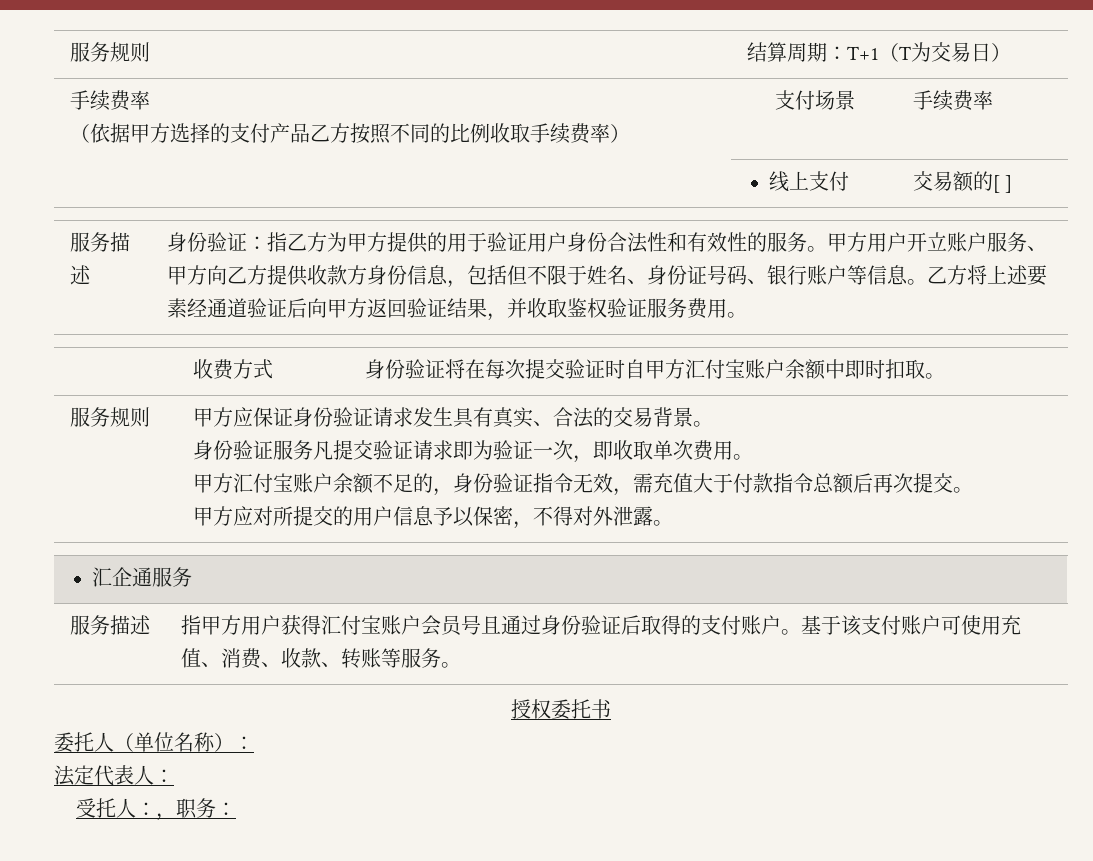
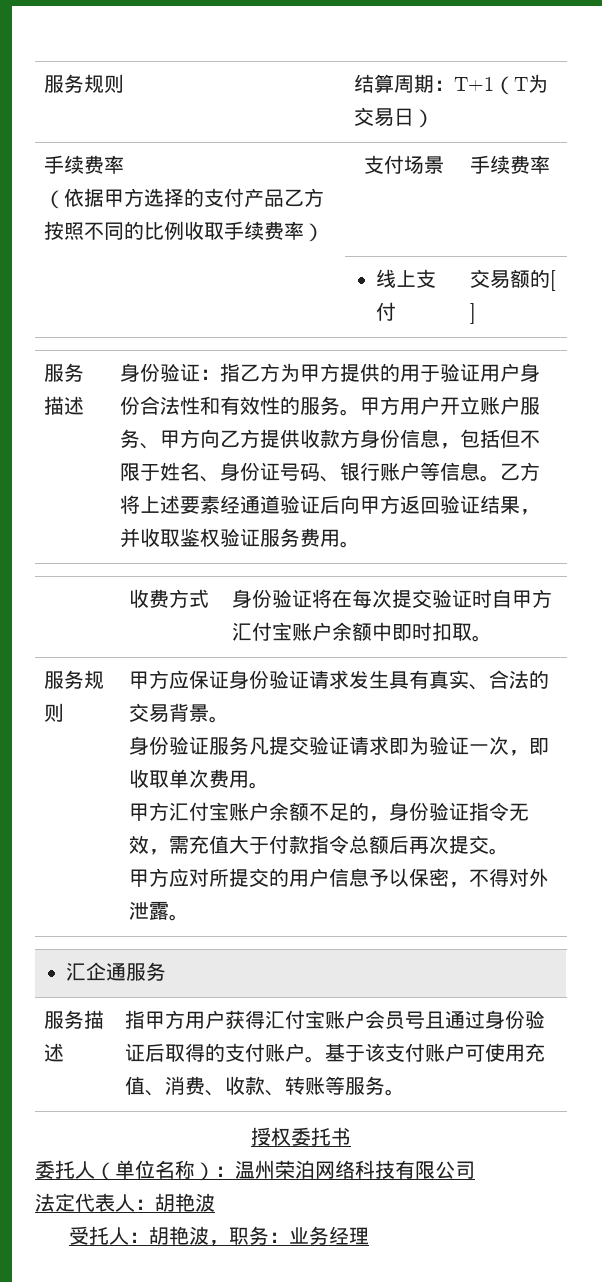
(254, 743) none -> [235,1160,475,1180] 温州荣泊网络科技有限公司
(174, 776) none -> [155,1193,215,1212] 胡艳波
(157, 809) none -> [149,1226,210,1245] 胡艳波
(237, 809) none -> [289,1226,370,1245] 业务经理

